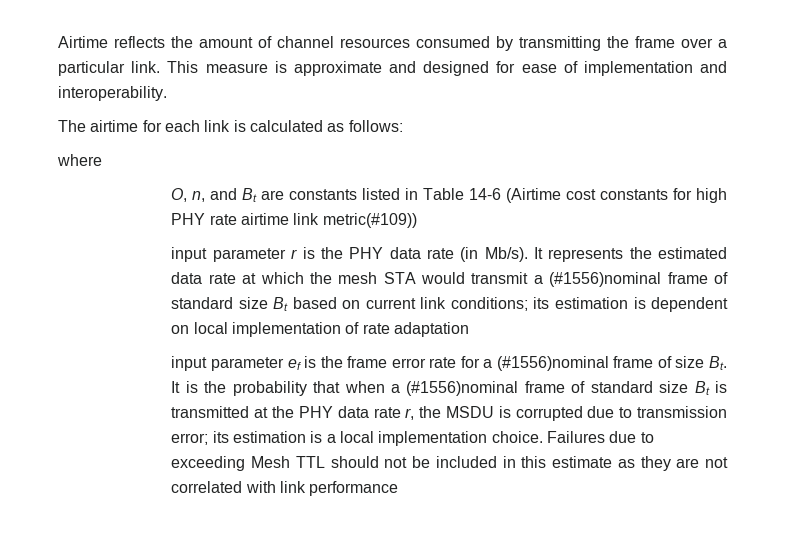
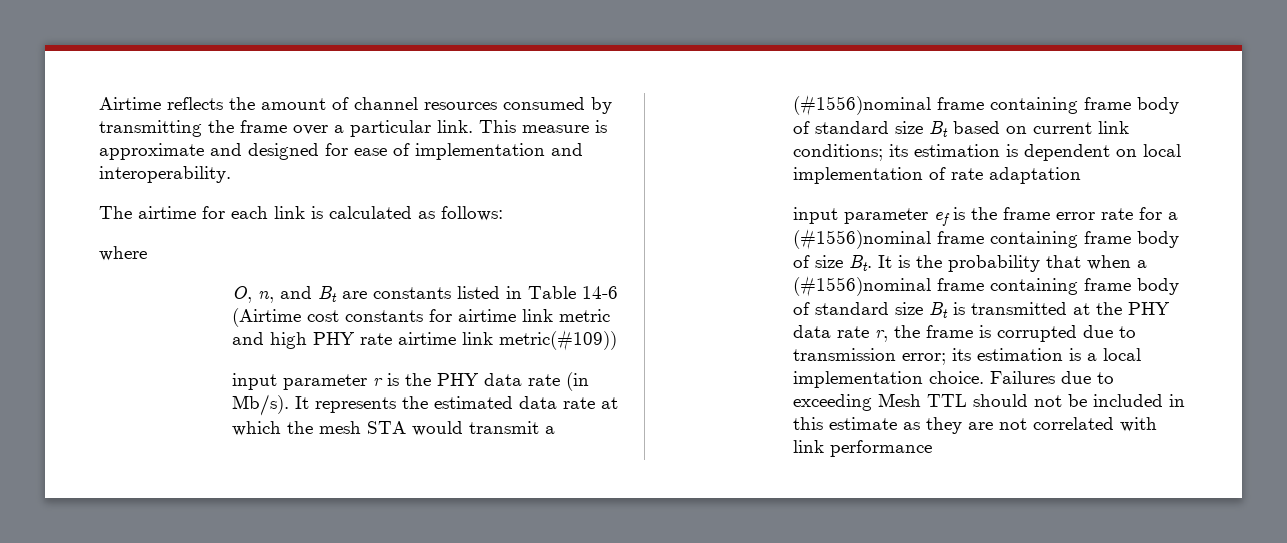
(693, 194) none -> [457,309,610,322] [231,332,264,345] airtime link metric and
(708, 278) none -> [989,97,1179,114] containing frame body
(654, 362) none -> [989,231,1179,248] containing frame body
(565, 387) none -> [989,278,1179,295] containing frame body
[445,406,494,418] MSDU -> [925,325,973,338] frame

